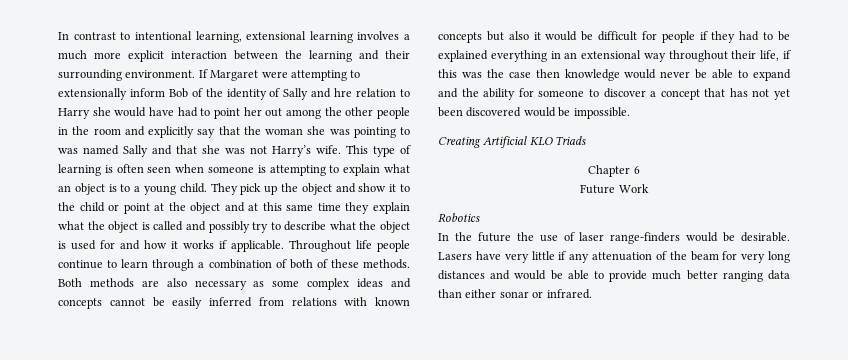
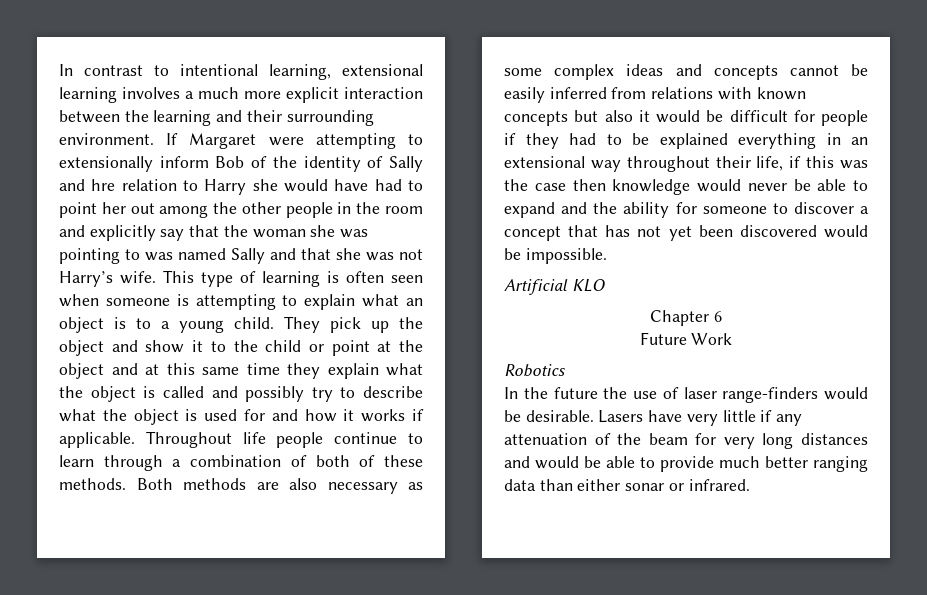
[438,136,481,148] Creating -> (607, 256) none
[555,136,587,145] Triads -> (605, 285) none

